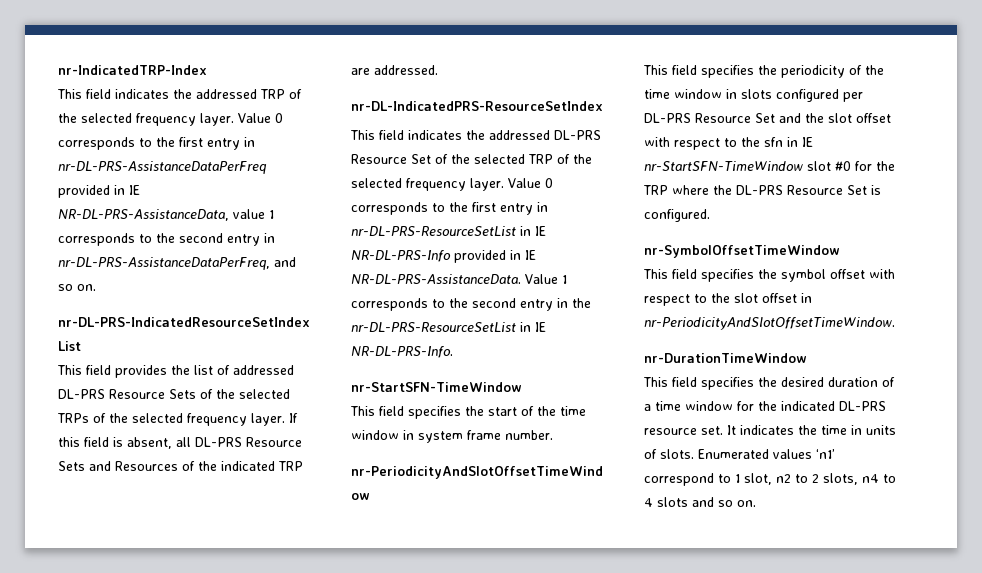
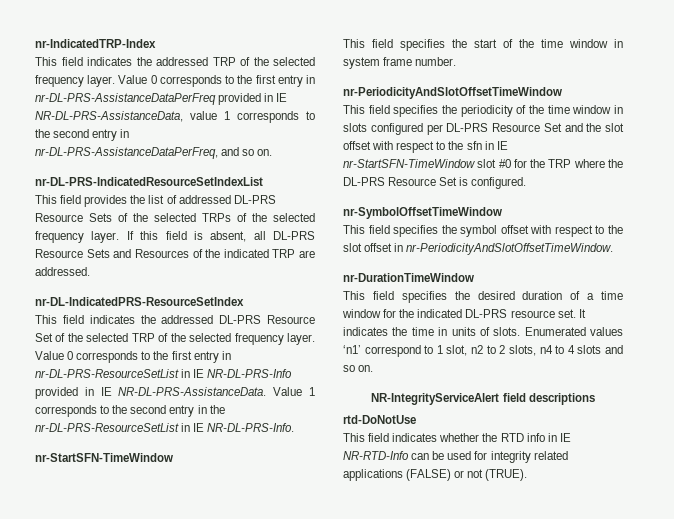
(756, 503) none -> [371,393,595,405] [343,415,416,424] [343,433,571,442] [343,451,568,463] [343,469,528,481] // NR-IntegrityServiceAlert field descriptions // rtd-DoNotUse // This field indicates whether the RTD info in IE NR-RTD-Info can be used for integrity related applications (FALSE) or not (TRUE).

